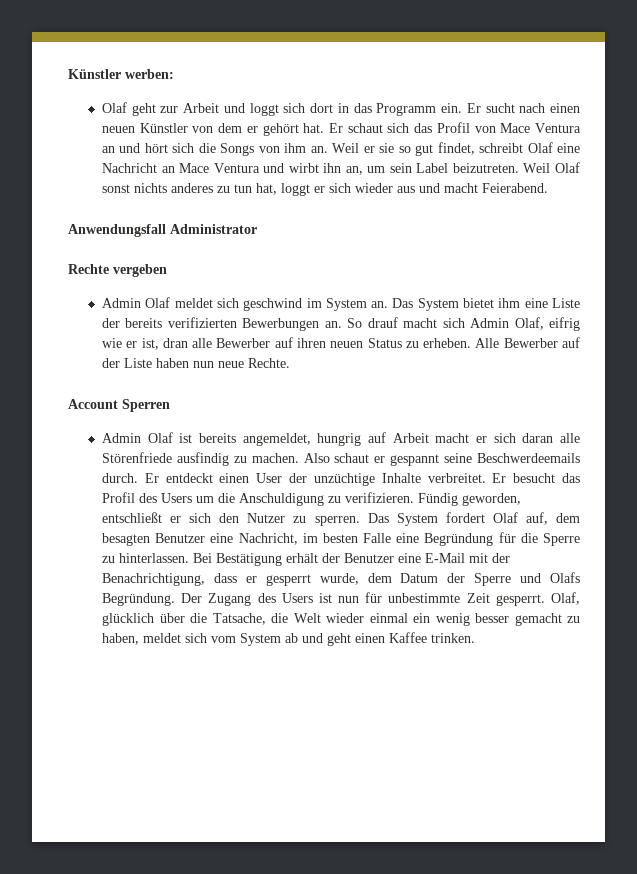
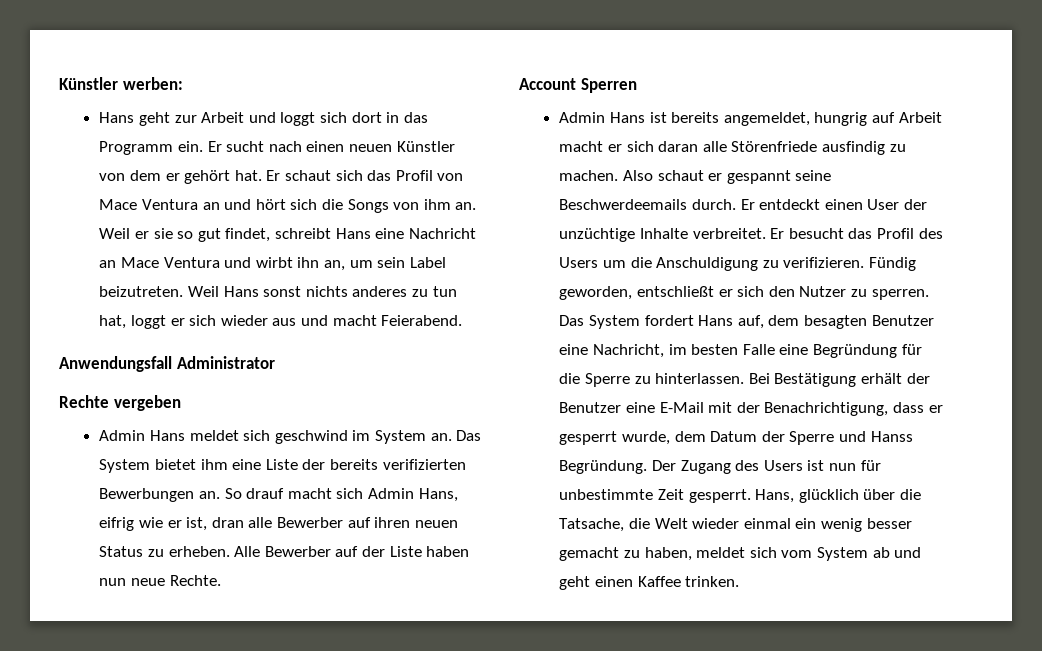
[102,102,128,113] Olaf -> [99,112,135,123] Hans
[527,142,553,153] Olaf -> [335,228,371,239] Hans
[554,162,580,173] Olaf -> [223,286,259,297] Hans
[145,297,171,308] Olaf -> [150,430,186,441] Hans
[514,317,544,330] Olaf, -> [418,488,458,502] Hans,
[147,432,173,443] Olaf -> [610,112,646,123] Hans
[492,512,518,523] Olaf -> [698,315,734,326] Hans
[550,572,581,583] Olafs -> [870,431,913,442] Hanss
[551,592,581,605] Olaf, -> [755,489,795,503] Hans,

